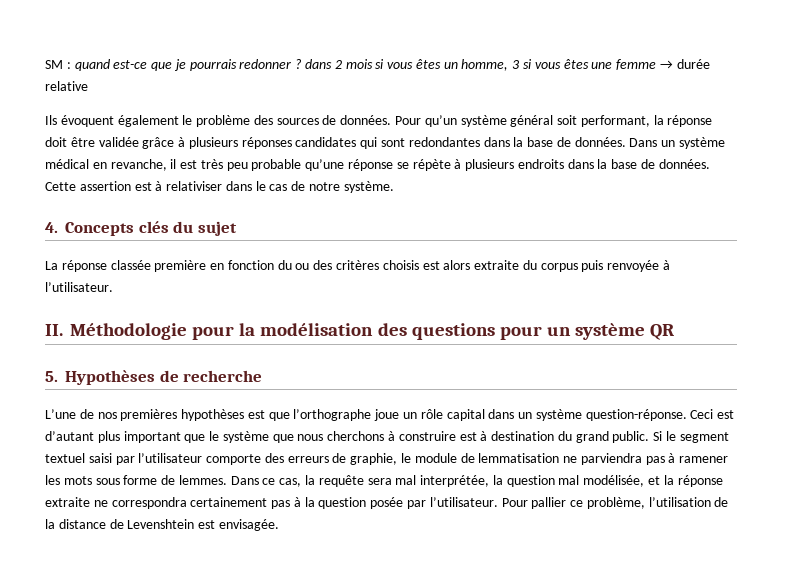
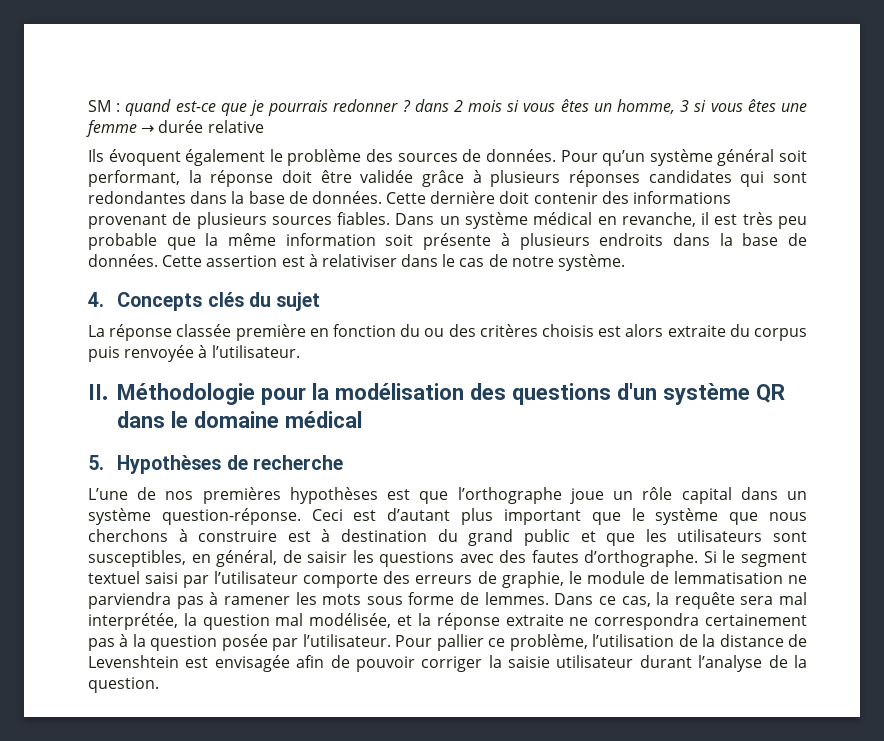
(626, 142) none -> [386,191,732,204] [88,212,391,229] Cette dernière doit contenir des informations provenant de plusieurs sources fiables.
[305,159,451,171] qu’une réponse se répète -> [166,233,492,250] que la même information soit présente
[499,326,571,340] pour un -> [617,383,658,400] d'un
(675, 332) none -> [117,411,363,428] dans le domaine médical
[612,431,650,443] public. -> [523,529,808,546] [88,550,699,567] public et que les utilisateurs sont susceptibles, en général, de saisir les questions avec des fautes d’orthographe.
[218,519,279,531] envisagée. -> [214,655,807,672] [88,677,159,693] envisagée afin de pouvoir corriger la saisie utilisateur durant l’analyse de la question.

